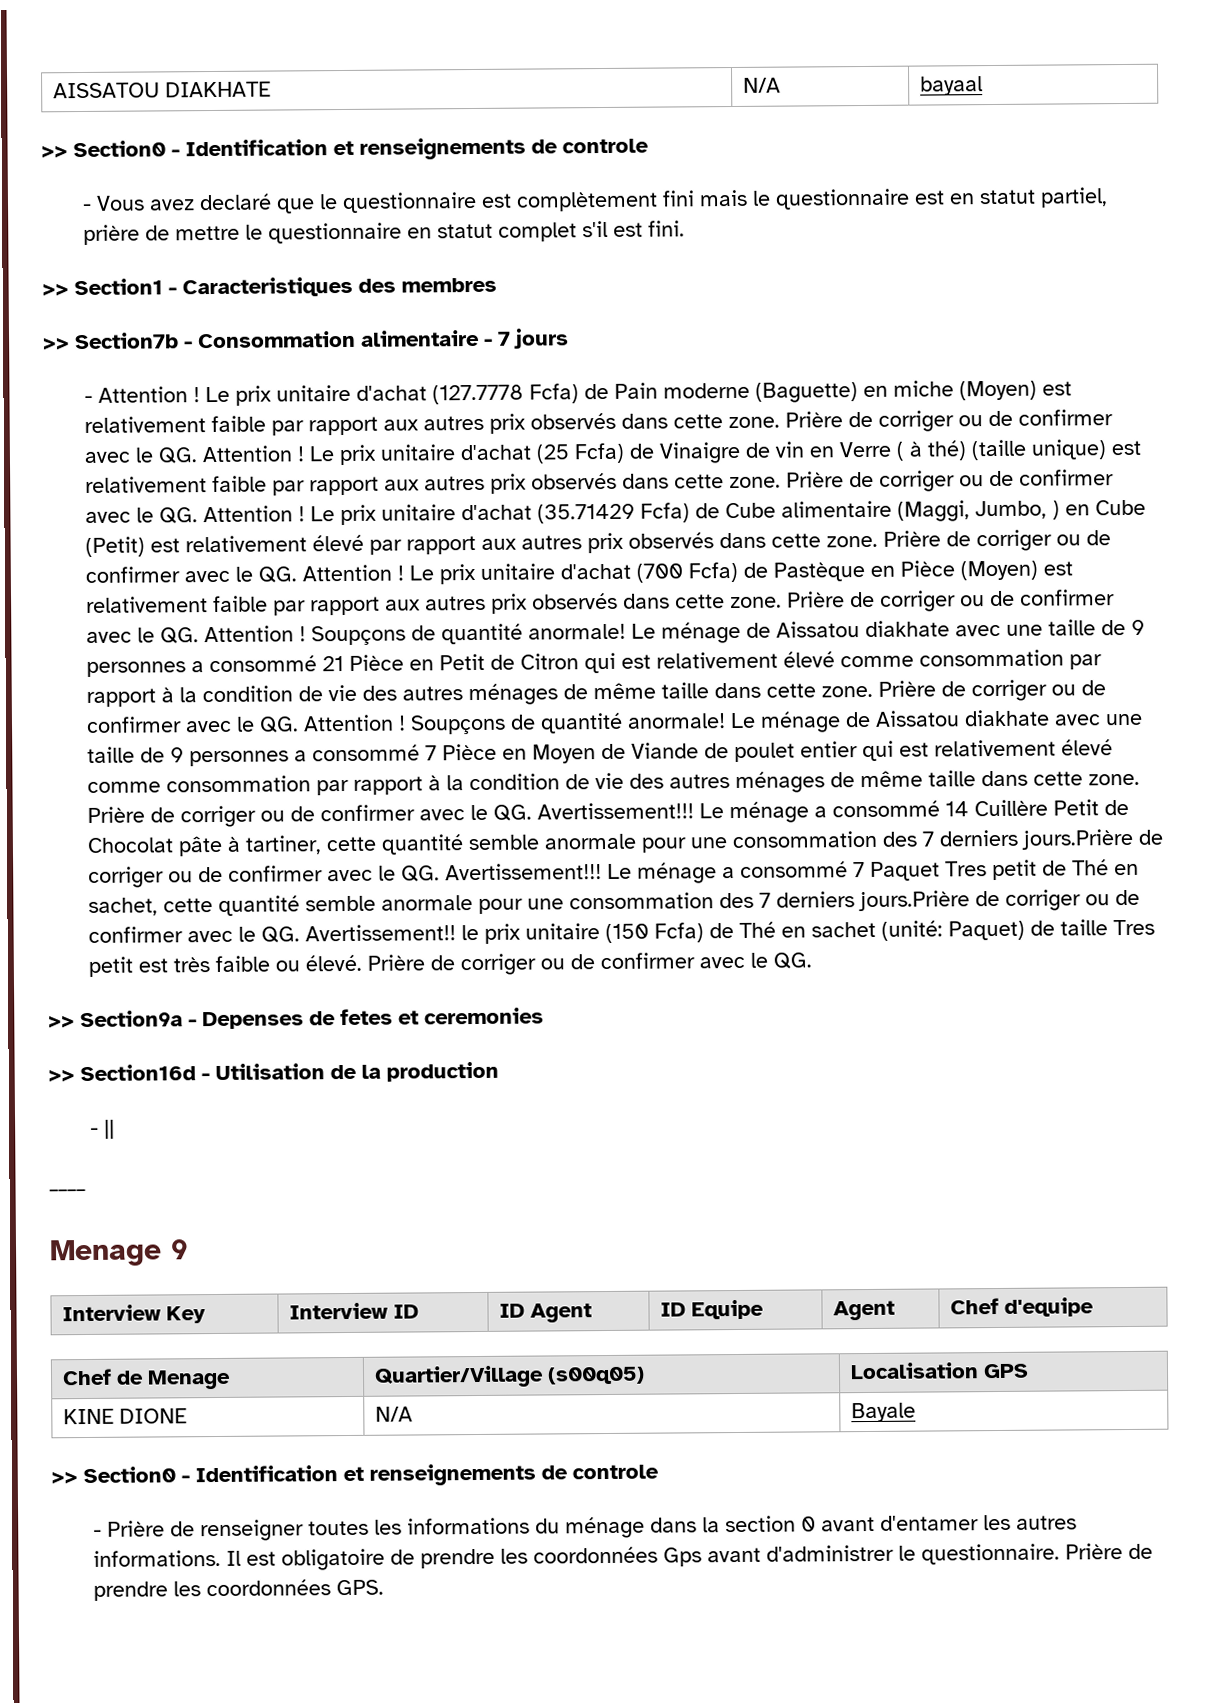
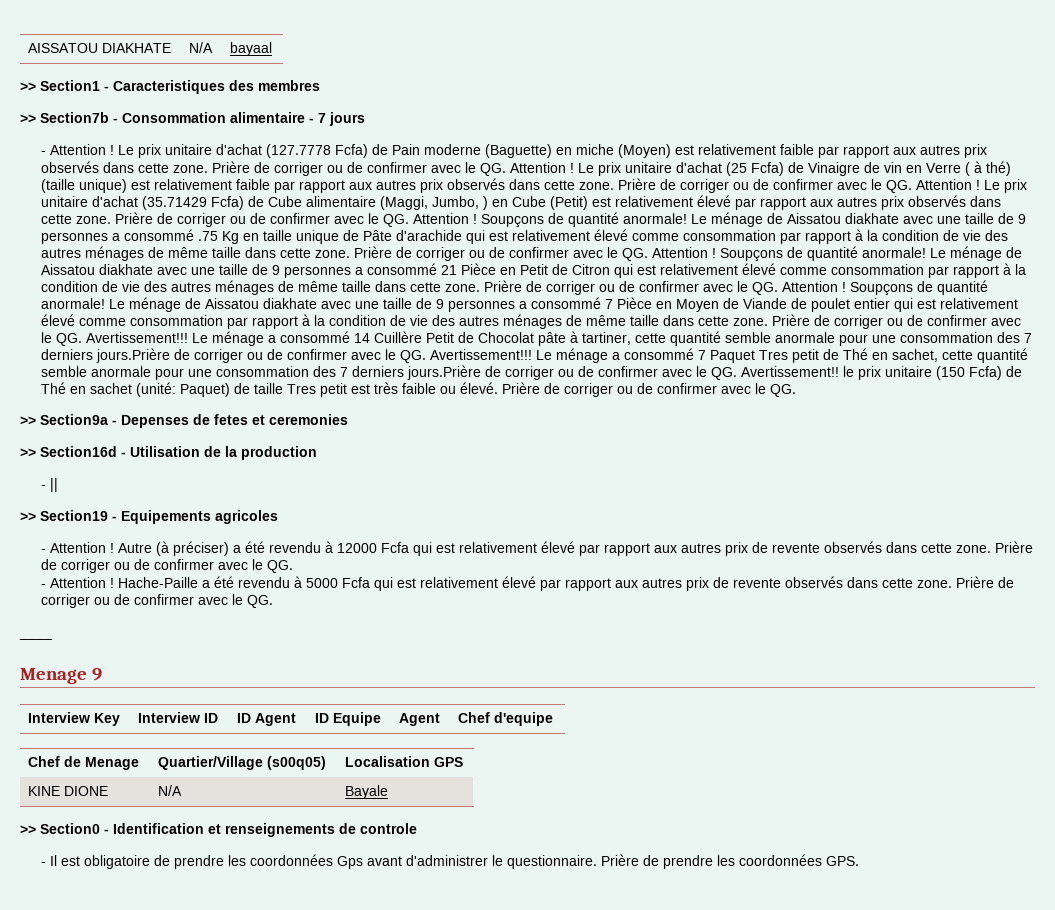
[41,137,649,160] [82,187,1108,214] [82,220,685,245] // >> Section0 - Identification et renseignements de controle // - Vous avez declaré que le questionnaire est complètement fini mais le questionnaire est en statut partiel, prière de mettre le questionnaire en statut complet s'il est fini. -> (273, 49) none
[408,560,1073,585] [85,592,618,616] Le prix unitaire d'achat (700 Fcfa) de Pastèque en Pièce (Moyen) est relativement faible par rapport aux autres prix observés -> [481,212,1027,227] [41,229,1009,244] [41,246,242,261] Soupçons de quantité anormale! Le ménage de Aissatou diakhate avec une taille de 9 personnes a consommé .75 Kg en taille unique de Pâte d'arachide qui est relativement élevé comme consommation par rapport à la condition de vie des autres ménages de même taille
(115, 1129) none -> [20,510,278,524] [41,541,1034,556] [41,559,294,573] [41,576,1015,591] [41,594,274,608] // >> Section19 - Equipements agricoles // - Attention ! Autre (à préciser) a été revendu à 12000 Fcfa qui est relativement élevé par rapport aux autres prix de revente observés dans cette zone. Prière de corriger ou de confirmer avec le QG. // - Attention ! Hache-Paille a été revendu à 5000 Fcfa qui est relativement élevé par rapport aux autres prix de revente observés dans cette zone. Prière de corriger ou de confirmer avec le QG.
[106,1514,1077,1542] [92,1549,221,1567] Prière de renseigner toutes les informations du ménage dans la section 0 avant d'entamer les autres informations. -> (47, 864) none

